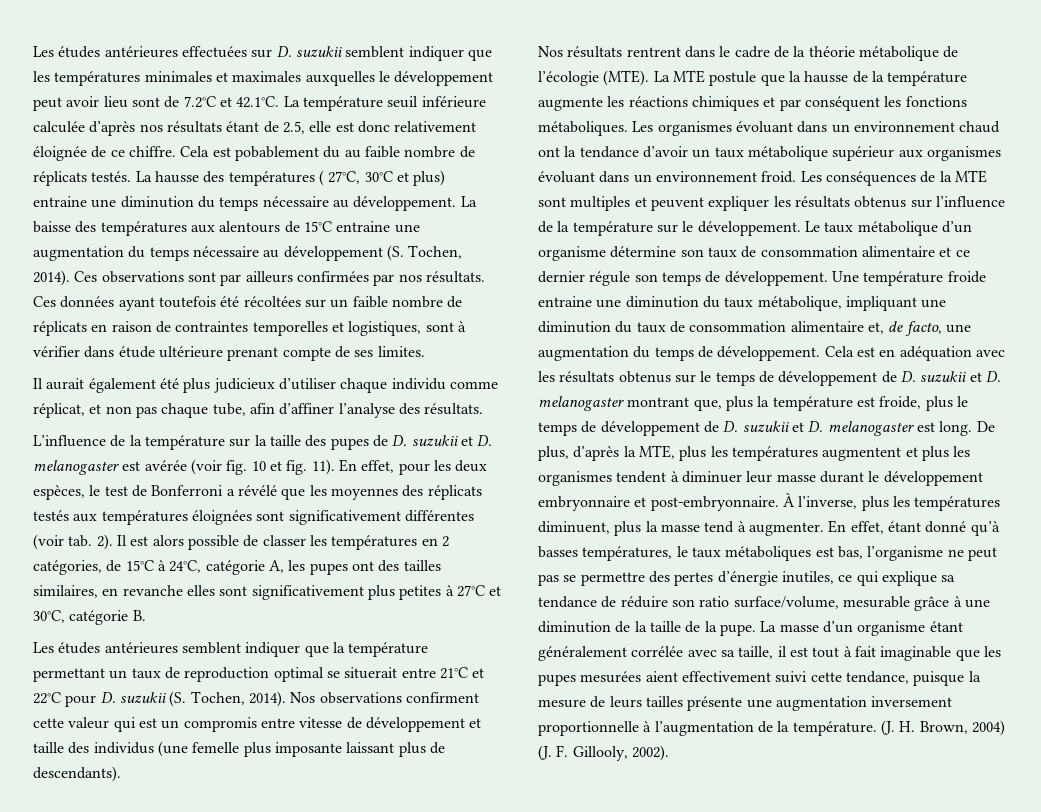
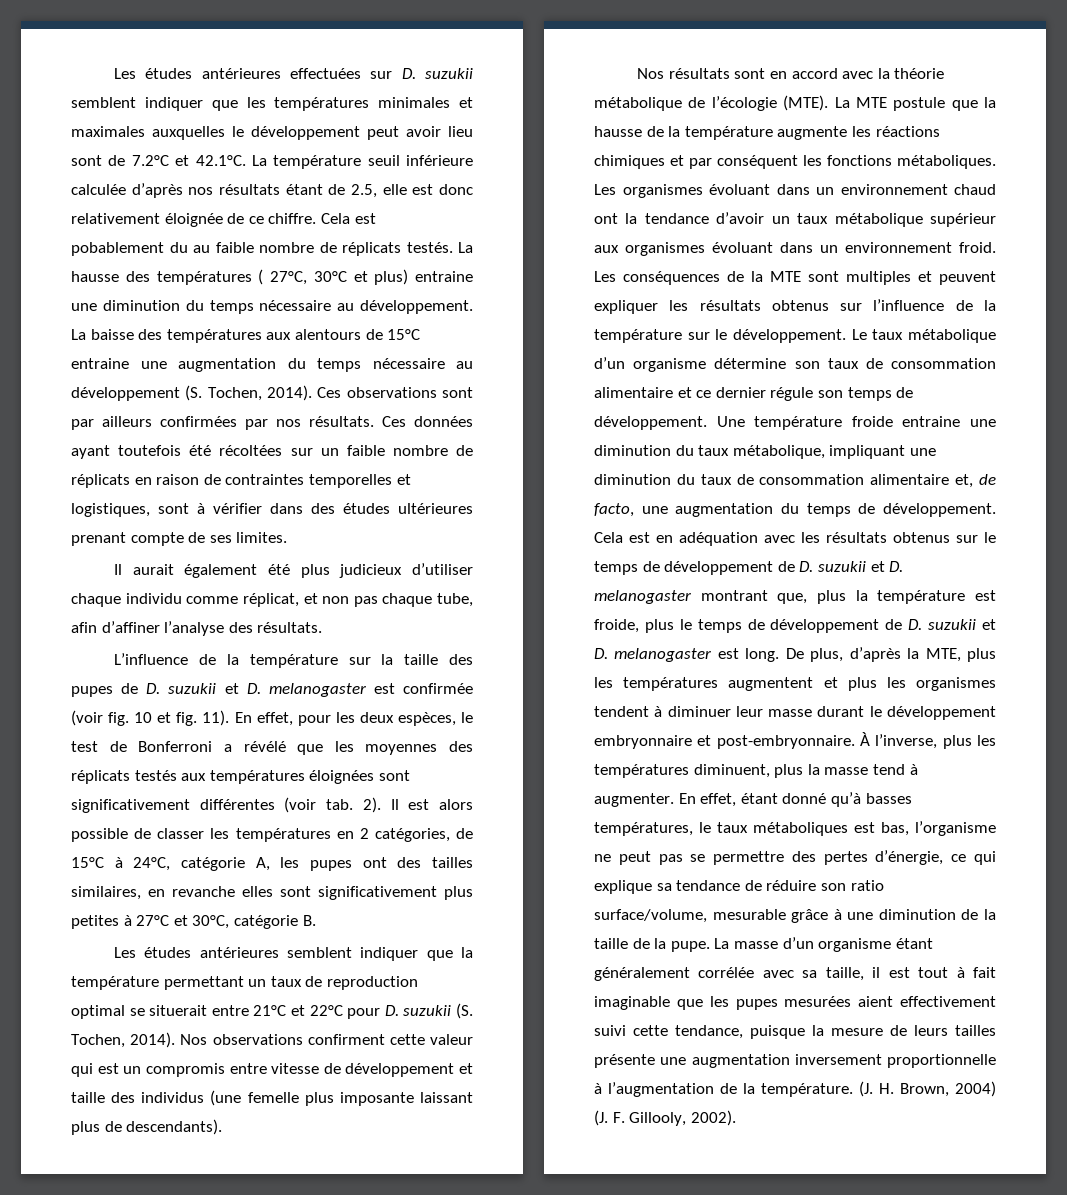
[118,346,223,358] étude ultérieure -> [311,503,473,514] des études ultérieures
[144,460,187,471] avérée -> [403,683,473,694] confirmée
[626,46,789,58] rentrent dans le cadre de -> [734,68,874,79] sont en accord avec
[717,571,834,586] d’énergie inutiles, -> [875,850,944,865] d’énergie,

